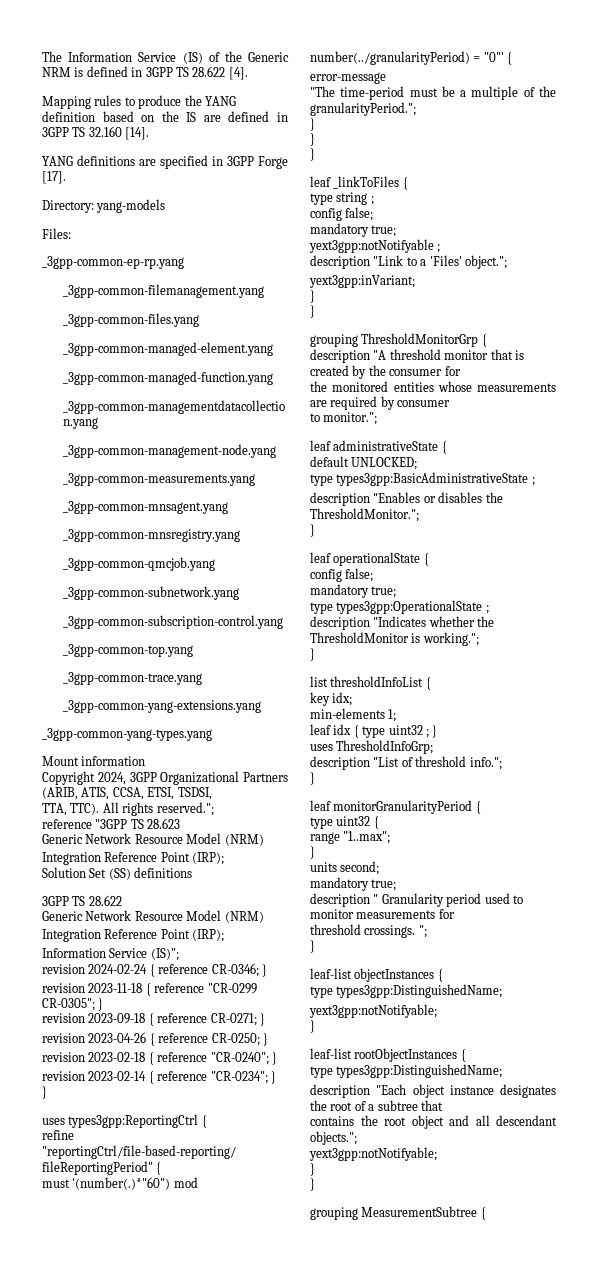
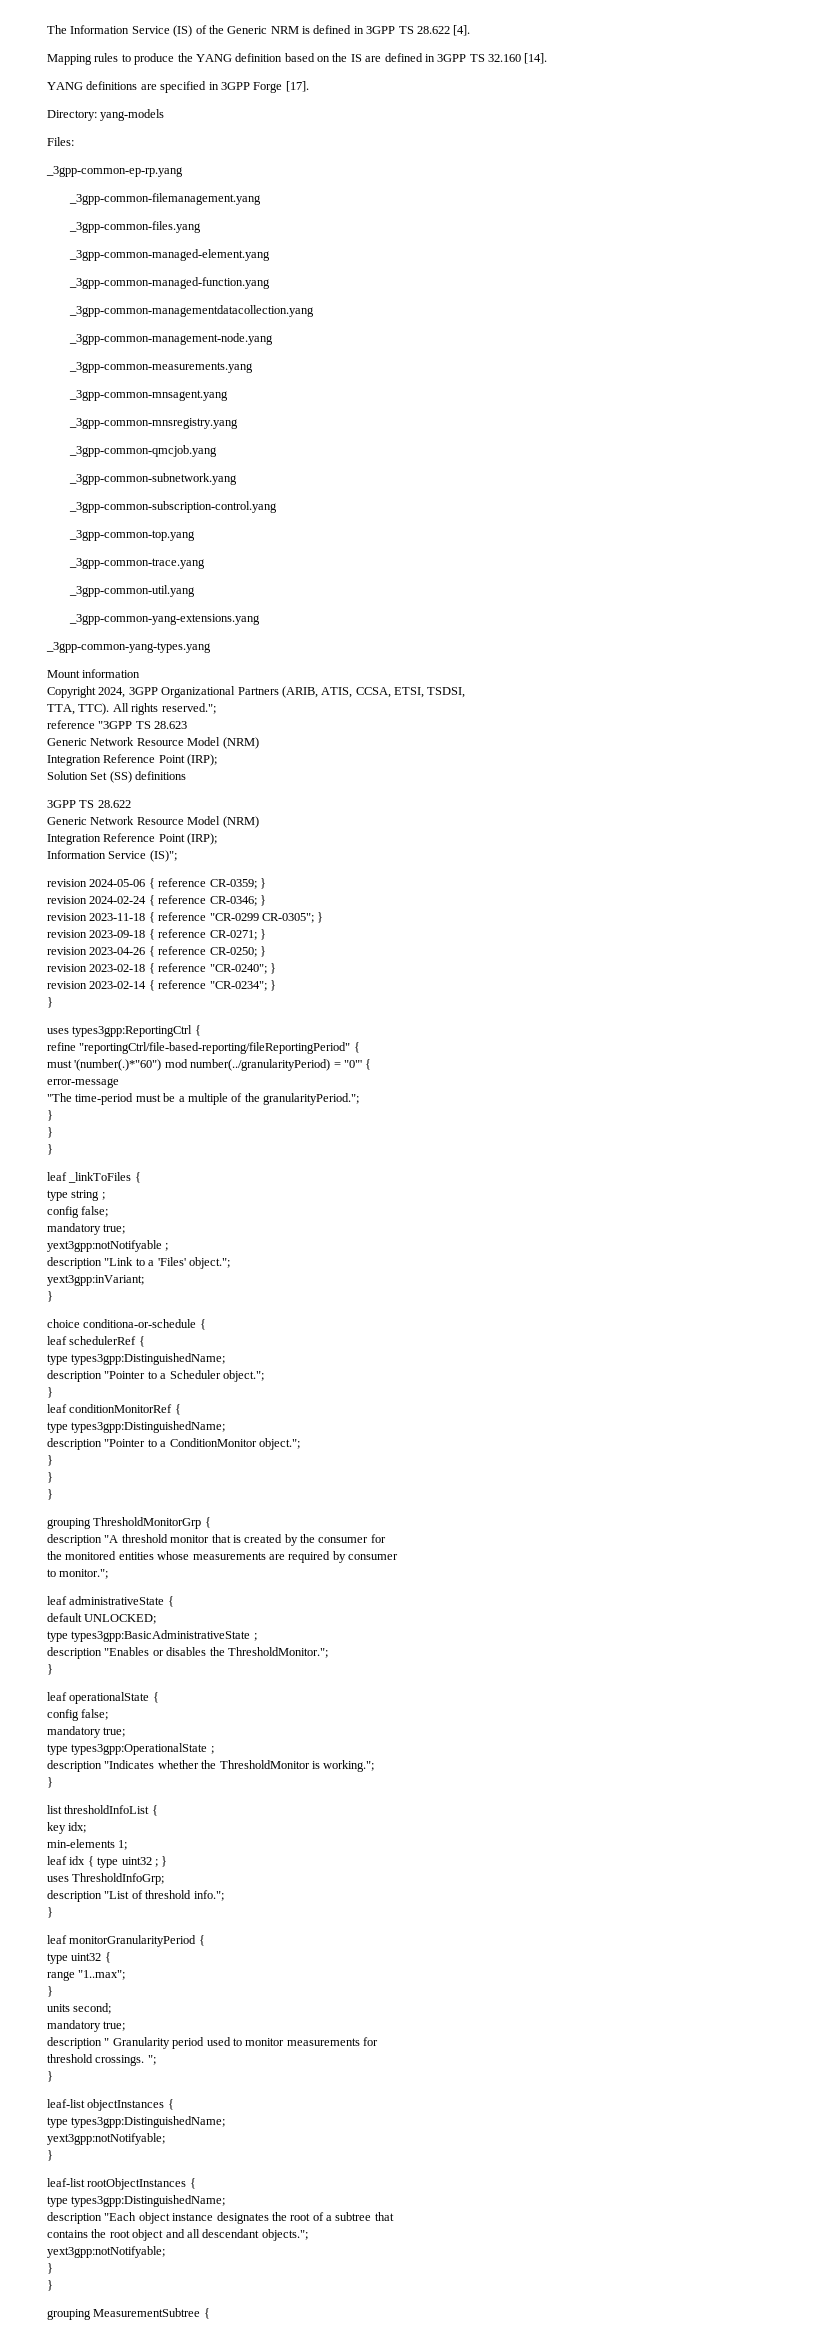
(203, 678) none -> [68,585,195,597] // _3gpp-common-util.yang
(179, 954) none -> [47,878,266,889] // revision 2024-05-06 { reference CR-0359; }
(315, 296) none -> [47,1319,206,1330] [47,1336,145,1347] [47,1353,226,1365] [47,1370,264,1382] [47,1387,53,1398] [47,1404,181,1415] [47,1421,226,1433] [47,1438,300,1450] [47,1455,53,1466] [47,1472,53,1483] // choice conditiona-or-schedule { // leaf schedulerRef { // type types3gpp:DistinguishedName; // description "Pointer to a Scheduler object."; // } // leaf conditionMonitorRef { // type types3gpp:DistinguishedName; // description "Pointer to a ConditionMonitor object."; // } // }

